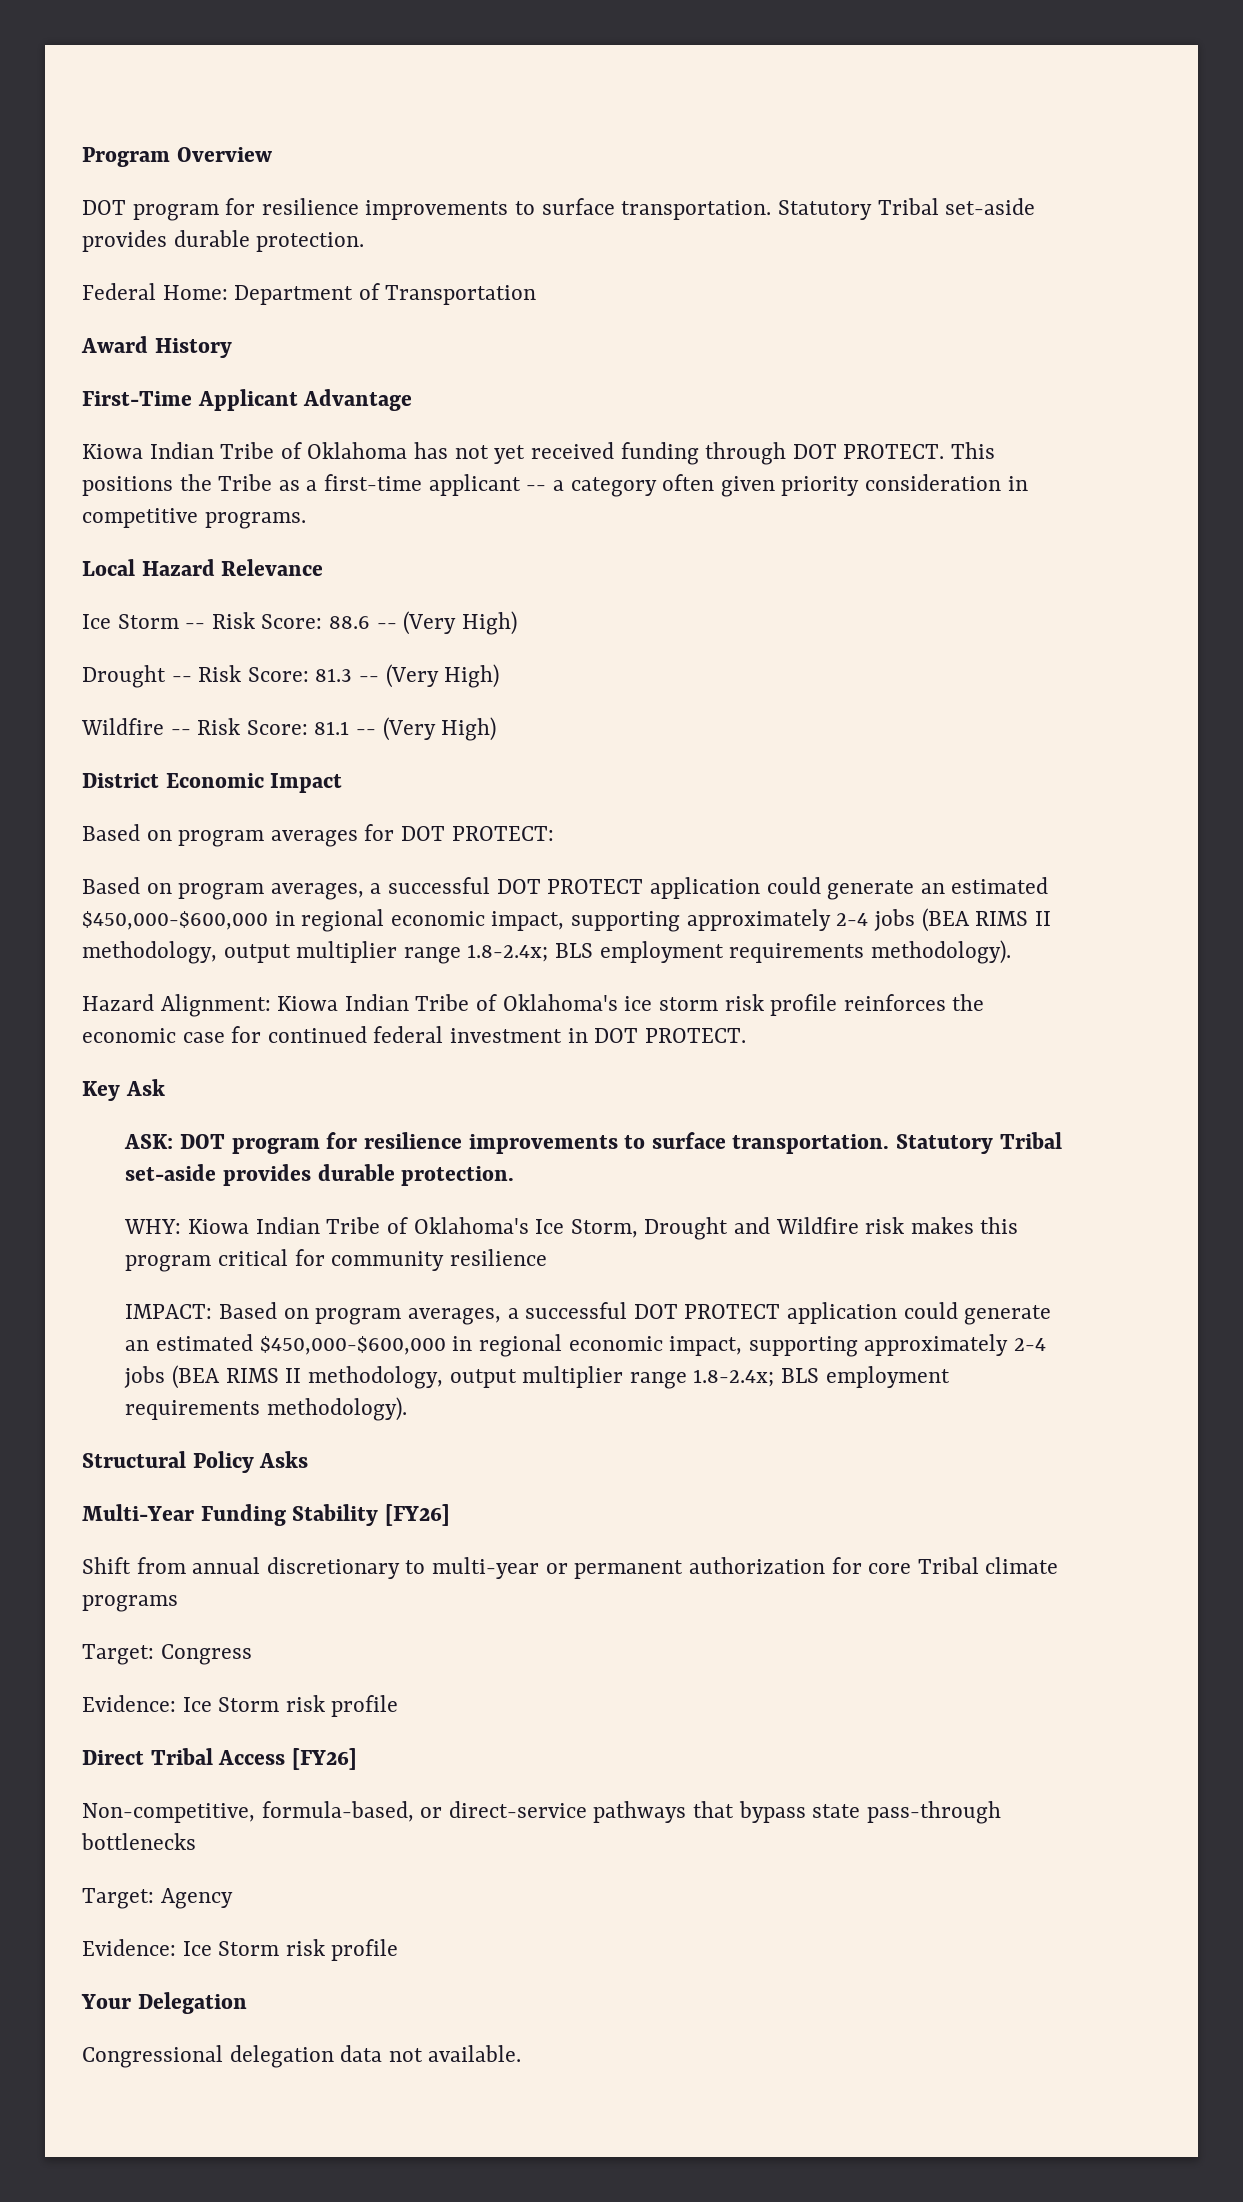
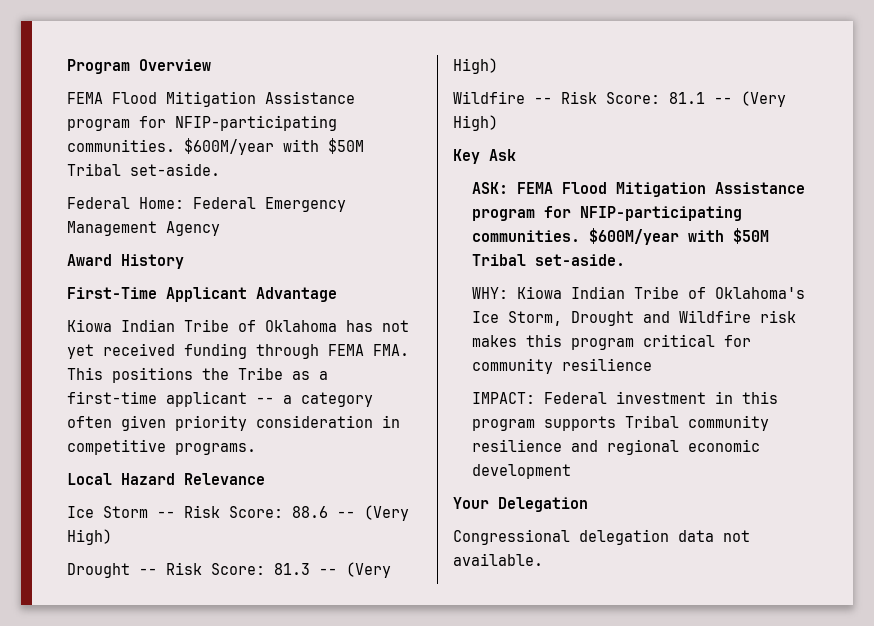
[82,198,1036,221] [82,230,365,252] [82,283,537,305] DOT program for resilience improvements to surface transportation. Statutory Tribal set-aside provides durable protection. // Federal Home: Department of Transportation -> [67,91,355,107] [67,115,337,131] [67,138,364,155] [67,163,220,176] [67,197,346,212] [67,221,220,236] FEMA Flood Mitigation Assistance program for NFIP-participating communities. $600M/year with $50M Tribal set-aside. // Federal Home: Federal Emergency Management Agency
[792,444,945,459] DOT PROTECT. -> [328,344,409,356] FEMA FMA.
[82,773,343,793] [82,824,554,847] [82,877,1049,900] [82,908,1051,932] [82,940,1011,964] [82,994,985,1017] [82,1026,746,1043] [82,1079,165,1101] [124,1132,1062,1154] [125,1164,515,1186] District Economic Impact // Based on program averages for DOT PROTECT: // Based on program averages, a successful DOT PROTECT application could generate an estimated $450,000-$600,000 in regional economic impact, supporting approximately 2-4 jobs (BEA RIMS II methodology, output multiplier range 1.8-2.4x; BLS employment requirements methodology). // Hazard Alignment: Kiowa Indian Tribe of Oklahoma's ice storm risk profile reinforces the economic case for continued federal investment in DOT PROTECT. // Key Ask // ASK: DOT program for resilience improvements to surface transportation. Statutory Tribal set-aside provides durable protection. -> [453,149,516,164] [471,182,805,197] [471,206,742,221] [471,228,769,245] [471,254,625,266] Key Ask // ASK: FEMA Flood Mitigation Assistance program for NFIP-participating communities. $600M/year with $50M Tribal set-aside.
[219,1302,1052,1325] [125,1334,1046,1357] [124,1365,950,1389] [125,1397,408,1421] [82,1451,309,1473] [82,1504,450,1526] [82,1557,1059,1579] [82,1595,178,1612] [82,1644,252,1665] [82,1695,399,1717] [82,1748,357,1770] [82,1801,1001,1824] [81,1833,196,1850] [82,1888,233,1909] [82,1939,399,1961] Based on program averages, a successful DOT PROTECT application could generate an estimated $450,000-$600,000 in regional economic impact, supporting approximately 2-4 jobs (BEA RIMS II methodology, output multiplier range 1.8-2.4x; BLS employment requirements methodology). // Structural Policy Asks // Multi-Year Funding Stability [FY26] // Shift from annual discretionary to multi-year or permanent authorization for core Tribal climate programs // Target: Congress // Evidence: Ice Storm risk profile // Direct Tribal Access [FY26] // Non-competitive, formula-based, or direct-service pathways that bypass state pass-through bottlenecks // Target: Agency // Evidence: Ice Storm risk profile -> [543,391,778,404] [471,415,769,431] [471,439,760,455] [471,464,571,479] Federal investment in this program supports Tribal community resilience and regional economic development

